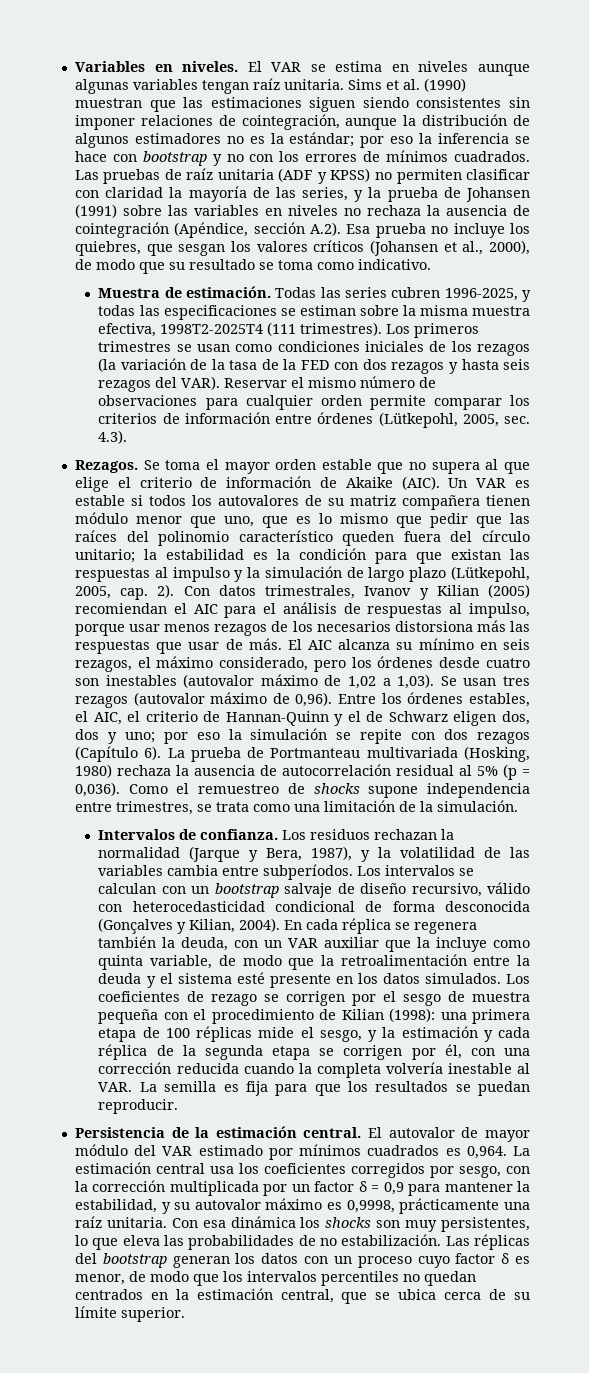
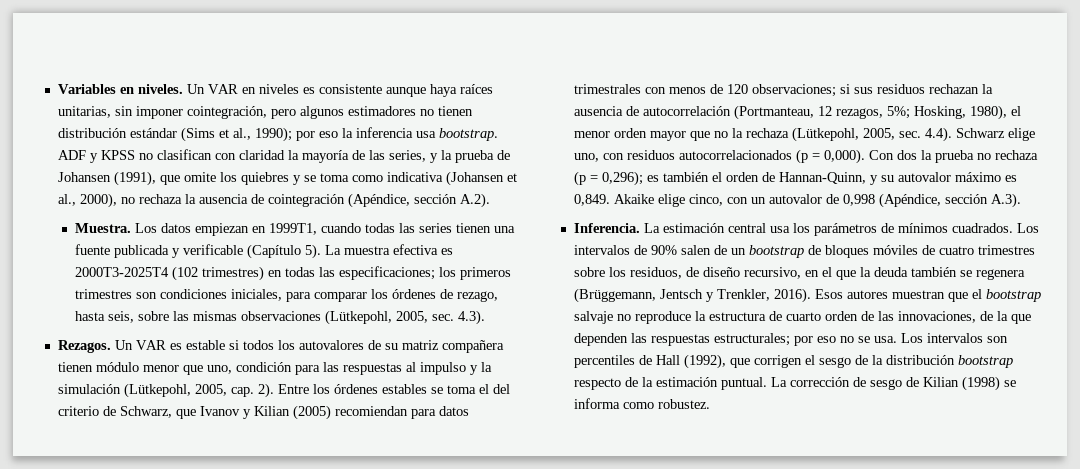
[247,61,531,76] [74,78,466,94] [74,97,530,112] [74,114,530,130] [74,132,530,148] [74,150,530,166] [74,168,530,184] El VAR se estima en niveles aunque algunas variables tengan raíz unitaria. Sims et al. (1990) muestran que las estimaciones siguen siendo consistentes sin imponer relaciones de cointegración, aunque la distribución de algunos estimadores no es la estándar; por eso la inferencia se hace con bootstrap y no con los errores de mínimos cuadrados. Las pruebas de raíz unitaria (ADF y KPSS) no permiten clasificar -> [186,84,493,97] [57,106,473,119] [57,127,498,142] [57,149,212,163] Un VAR en niveles es consistente aunque haya raíces unitarias, sin imponer cointegración, pero algunos estimadores no tienen distribución estándar (Sims et al., 1990); por eso la inferencia usa bootstrap. ADF y KPSS no clasifican
[74,204,338,218] (1991) sobre las variables en niveles -> [113,171,517,186] [57,193,117,208] (1991), que omite los quiebres y se toma como indicativa (Johansen et al., 2000),
[346,223,531,238] [74,240,530,256] [74,259,431,274] [98,286,531,302] [98,305,530,320] [98,322,480,338] [98,341,530,356] [98,358,530,374] [98,376,437,392] [98,395,530,410] [98,412,374,424] Esa prueba no incluye los quiebres, que sesgan los valores críticos (Johansen et al., 2000), de modo que su resultado se toma como indicativo. // Muestra de estimación. Todas las series cubren 1996-2025, y todas las especificaciones se estiman sobre la misma muestra efectiva, 1998T2-2025T4 (111 trimestres). Los primeros trimestres se usan como condiciones iniciales de los rezagos (la variación de la tasa de la FED con dos rezagos y hasta seis rezagos del VAR). Reservar el mismo número de observaciones para cualquier orden permite comparar los criterios de información entre órdenes -> [75,223,516,236] [75,244,454,259] [75,266,512,281] [75,289,499,302] [75,311,322,323] // Muestra. Los datos empiezan en 1999T1, cuando todas las series tienen una fuente publicada y verificable (Capítulo 5). La muestra efectiva es 2000T3-2025T4 (102 trimestres) en todas las especificaciones; los primeros trimestres son condiciones iniciales, para comparar los órdenes de rezago, hasta seis, sobre las mismas observaciones
[143,459,530,474] [74,476,440,492] Se toma el mayor orden estable que no supera al que elige el criterio de información de Akaike (AIC). -> (111, 346) none
[261,513,530,528] [74,530,530,546] [74,548,501,564] que es lo mismo que pedir que las raíces del polinomio característico queden fuera del círculo unitario; la estabilidad es la condición para que existan -> [235,362,320,375] condición para
[346,567,447,582] de largo plazo -> (121, 389) none
[183,585,356,599] Con datos trimestrales, -> [277,384,510,394] [57,406,196,419] Entre los órdenes estables se toma el del criterio de Schwarz, que
[173,602,531,618] [74,620,530,636] [74,638,530,654] [74,656,531,672] [74,674,531,689] [74,692,531,708] [74,711,531,726] [74,728,530,744] [74,746,530,762] [74,764,530,780] [74,782,530,798] [74,800,518,815] [98,829,455,840] [98,846,530,862] [98,864,475,880] [98,882,530,898] [98,901,530,912] [98,918,478,934] [98,936,530,952] [98,954,530,970] [98,972,530,988] [98,991,530,1006] [98,1008,530,1024] [98,1026,530,1042] [98,1044,531,1060] [98,1062,530,1078] [98,1081,530,1096] [98,1099,179,1114] [74,1126,531,1142] [74,1144,507,1160] el AIC para el análisis de respuestas al impulso, porque usar menos rezagos de los necesarios distorsiona más las respuestas que usar de más. El AIC alcanza su mínimo en seis rezagos, el máximo considerado, pero los órdenes desde cuatro son inestables (autovalor máximo de 1,02 a 1,03). Se usan tres rezagos (autovalor máximo de 0,96). Entre los órdenes estables, el AIC, el criterio de Hannan-Quinn y el de Schwarz eligen dos, dos y uno; por eso la simulación se repite con dos rezagos (Capítulo 6). La prueba de Portmanteau multivariada (Hosking, 1980) rechaza la ausencia de autocorrelación residual al 5% (p = 0,036). Como el remuestreo de shocks supone independencia entre trimestres, se trata como una limitación de la simulación. // Intervalos de confianza. Los residuos rechazan la normalidad (Jarque y Bera, 1987), y la volatilidad de las variables cambia entre subperíodos. Los intervalos se calculan con un bootstrap salvaje de diseño recursivo, válido con heterocedasticidad condicional de forma desconocida (Gonçalves y Kilian, 2004). En cada réplica se regenera también la deuda, con un VAR auxiliar que la incluye como quinta variable, de modo que la retroalimentación entre la deuda y el sistema esté presente en los datos simulados. Los coeficientes de rezago se corrigen por el sesgo de muestra pequeña con el procedimiento de Kilian (1998): una primera etapa de 100 réplicas mide el sesgo, y la estimación y cada réplica de la segunda etapa se corrigen por él, con una corrección reducida cuando la completa volvería inestable al VAR. La semilla es fija para que los resultados se puedan reproducir. // Persistencia de la estimación central. El autovalor de mayor módulo del VAR estimado por mínimos cuadrados es 0,964. -> [410,406,469,419] [573,84,993,97] [573,105,1021,120] [573,127,1035,142] [573,149,1038,164] [573,171,1017,186] [573,193,1021,208] [573,223,640,233] para datos trimestrales con menos de 120 observaciones; si sus residuos rechazan la ausencia de autocorrelación (Portmanteau, 12 rezagos, 5%; Hosking, 1980), el menor orden mayor que no la rechaza (Lütkepohl, 2005, sec. 4.4). Schwarz elige uno, con residuos autocorrelacionados (p = 0,000). Con dos la prueba no rechaza (p = 0,296); es también el orden de Hannan-Quinn, y su autovalor máximo es 0,849. Akaike elige cinco, con un autovalor de 0,998 (Apéndice, sección A.3). // Inferencia.
[263,1163,531,1178] [74,1180,530,1196] [74,1198,531,1214] [74,1216,530,1232] [74,1234,531,1250] [74,1253,530,1268] [74,1271,476,1286] [74,1288,530,1304] [74,1306,185,1322] coeficientes corregidos por sesgo, con la corrección multiplicada por un factor δ = 0,9 para mantener la estabilidad, y su autovalor máximo es 0,9998, prácticamente una raíz unitaria. Con esa dinámica los shocks son muy persistentes, lo que eleva las probabilidades de no estabilización. Las réplicas del bootstrap generan los datos con un proceso cuyo factor δ es menor, de modo que los intervalos percentiles no quedan centrados en la estimación central, que se ubica cerca de su límite superior. -> [813,223,1039,236] [573,245,1035,258] [573,267,1025,280] [573,288,1041,303] [573,311,1031,324] [573,333,1008,346] [573,354,1013,369] [573,376,1016,391] [573,398,710,409] parámetros de mínimos cuadrados. Los intervalos de 90% salen de un bootstrap de bloques móviles de cuatro trimestres sobre los residuos, de diseño recursivo, en el que la deuda también se regenera (Brüggemann, Jentsch y Trenkler, 2016). Esos autores muestran que el bootstrap salvaje no reproduce la estructura de cuarto orden de las innovaciones, de la que dependen las respuestas estructurales; por eso no se usa. Los intervalos son percentiles de Hall (1992), que corrigen el sesgo de la distribución bootstrap respecto de la estimación puntual. La corrección de sesgo de Kilian (1998) se informa como robustez.

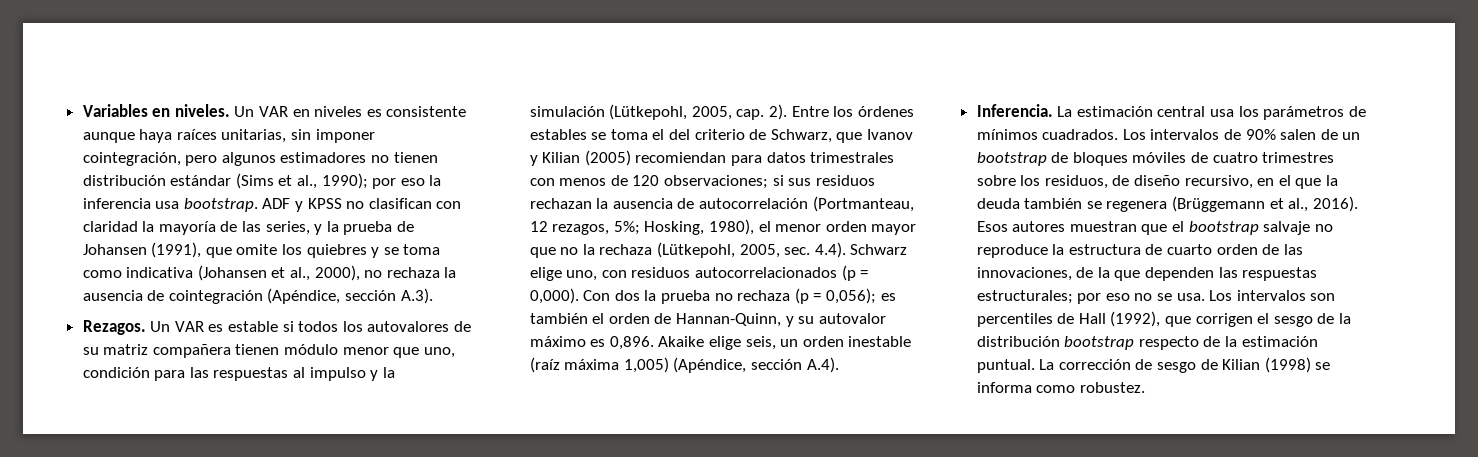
[459,193,490,208] [75,223,516,236] [75,244,454,259] [75,266,512,281] [75,289,499,302] [75,310,486,325] A.2). // Muestra. Los datos empiezan en 1999T1, cuando todas las series tienen una fuente publicada y verificable (Capítulo 5). La muestra efectiva es 2000T3-2025T4 (102 trimestres) en todas las especificaciones; los primeros trimestres son condiciones iniciales, para comparar los órdenes de rezago, hasta seis, sobre las mismas observaciones (Lütkepohl, 2005, sec. 4.3). -> [400,288,433,304] A.3).
[601,171,643,186] 0,296); -> [826,288,877,304] 0,056);
[573,194,610,206] 0,849. -> [609,336,654,350] 0,896.
[688,193,1021,208] cinco, con un autovalor de 0,998 (Apéndice, sección A.3). -> [745,336,912,350] [529,357,839,373] seis, un orden inestable (raíz máxima 1,005) (Apéndice, sección A.4).
[573,288,770,303] (Brüggemann, Jentsch y Trenkler, -> [1172,196,1309,212] (Brüggemann et al.,

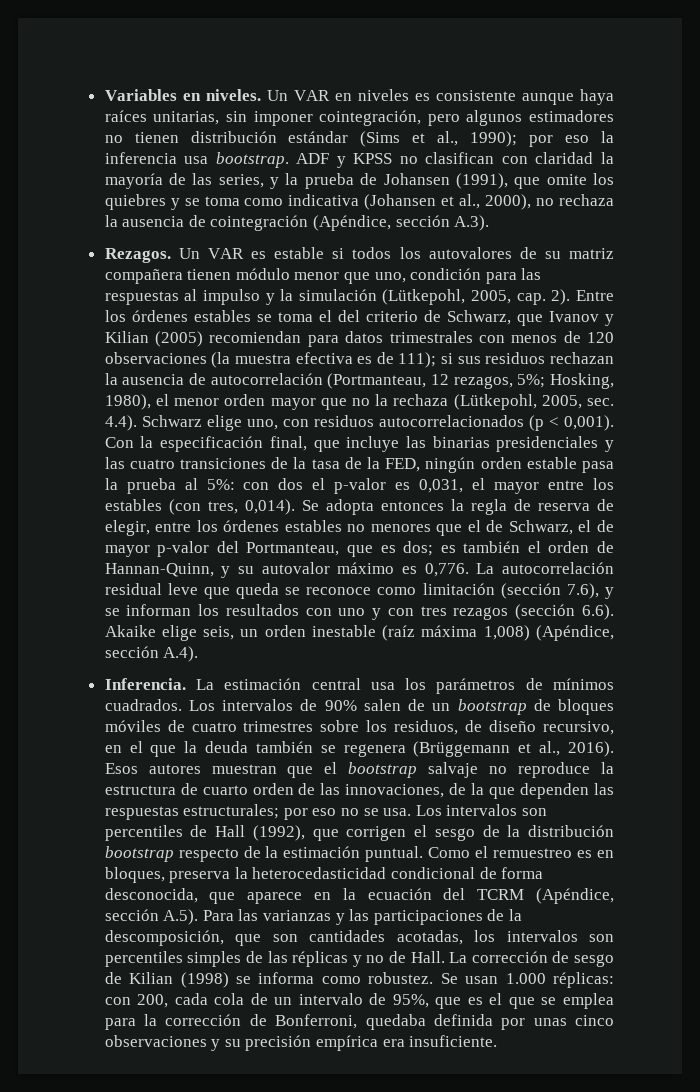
[664,175,769,189] observaciones; -> [104,352,437,368] observaciones (la muestra efectiva es de 111);
[860,270,869,278] [529,288,877,304] = 0,000). Con dos la prueba no rechaza (p = 0,056); -> [548,415,615,431] [104,436,614,452] [104,457,614,473] [104,478,614,494] [104,499,614,515] [104,520,614,536] [104,541,434,557] < 0,001). Con la especificación final, que incluye las binarias presidenciales y las cuatro transiciones de la tasa de la FED, ningún orden estable pasa la prueba al 5%: con dos el p-valor es 0,031, el mayor entre los estables (con tres, 0,014). Se adopta entonces la regla de reserva de elegir, entre los órdenes estables no menores que el de Schwarz, el de mayor p-valor del Portmanteau, que es dos;
[609,336,654,350] 0,896. -> [424,562,615,577] [104,583,614,599] [104,604,614,620] 0,776. La autocorrelación residual leve que queda se reconoce como limitación (sección 7.6), y se informan los resultados con uno y con tres rezagos (sección 6.6).
[623,357,669,373] 1,005) -> [483,625,530,641] 1,008)
(1035, 366) none -> [428,846,614,858] [104,867,544,883] [104,888,615,904] [104,909,523,925] [104,930,614,946] [104,951,445,967] Como el remuestreo es en bloques, preserva la heterocedasticidad condicional de forma desconocida, que aparece en la ecuación del TCRM (Apéndice, sección A.5). Para las varianzas y las participaciones de la descomposición, que son cantidades acotadas, los intervalos son percentiles simples de las réplicas y no de Hall.
(1145, 387) none -> [440,972,614,988] [104,993,615,1009] [104,1014,614,1030] [104,1035,498,1051] Se usan 1.000 réplicas: con 200, cada cola de un intervalo de 95%, que es el que se emplea para la corrección de Bonferroni, quedaba definida por unas cinco observaciones y su precisión empírica era insuficiente.

